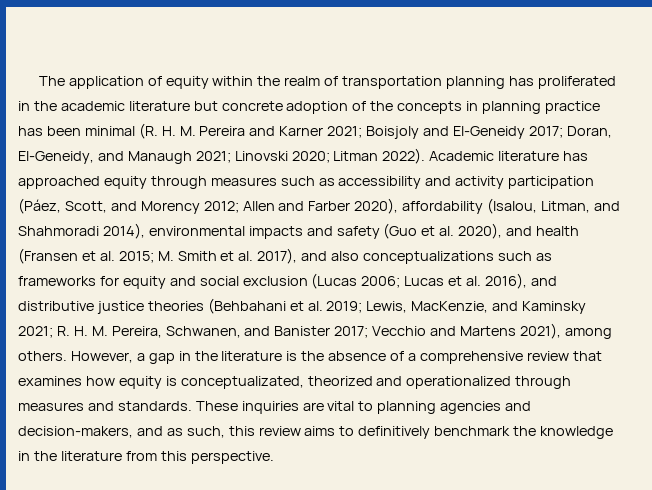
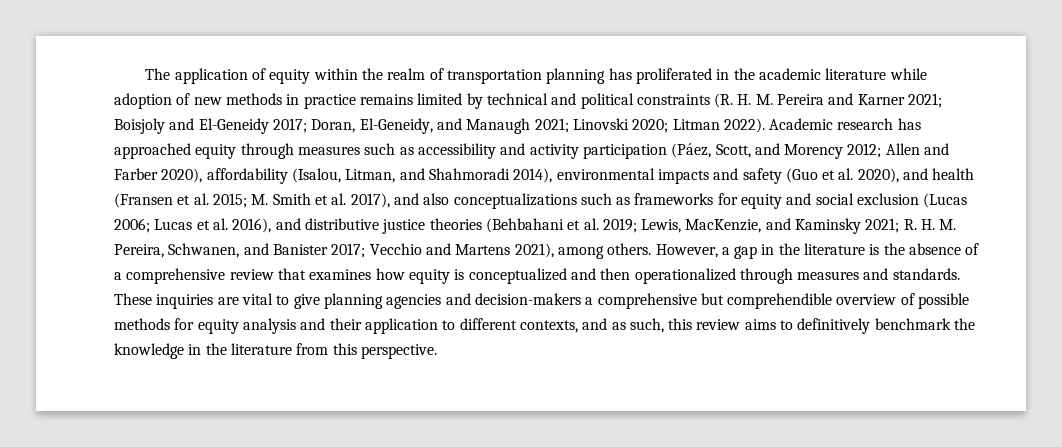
[193,101,600,114] [18,126,135,136] but concrete adoption of the concepts in planning practice has been minimal -> [889,68,927,80] [114,93,710,109] while adoption of new methods in practice remains limited by technical and political constraints
[498,151,560,161] literature -> [837,118,894,130] research
[180,376,403,389] conceptualizated, theorized and -> [468,268,631,284] conceptualized and then
(374, 406) none -> [293,294,320,309] give
[18,426,133,438] decision-makers, -> [474,293,970,309] [114,318,578,334] decision-makers a comprehensive but comprehendible overview of possible methods for equity analysis and their application to different contexts,

